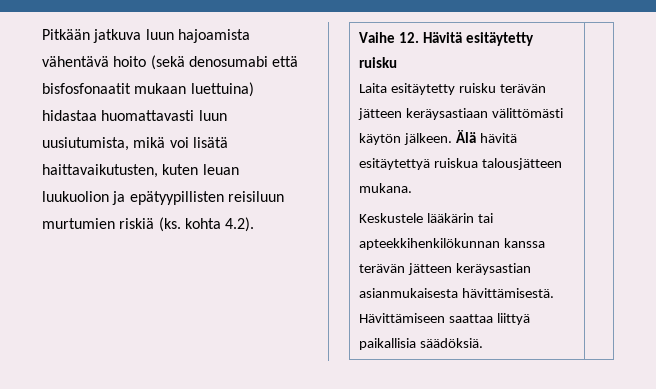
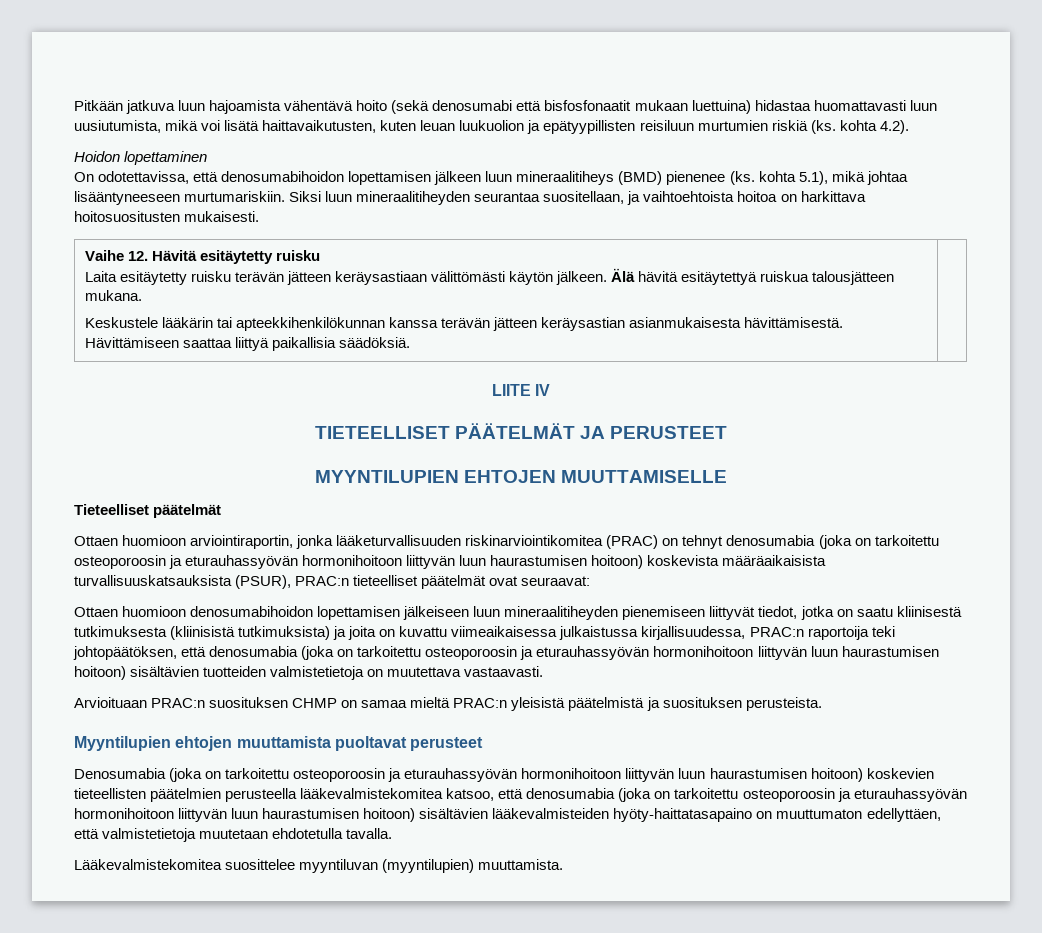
(255, 224) none -> [74,151,208,165] [74,171,908,185] [74,191,866,205] [74,211,260,222] // Hoidon lopettaminen // On odotettavissa, että denosumabihoidon lopettamisen jälkeen luun mineraalitiheys (BMD) pienenee (ks. kohta 5.1), mikä johtaa lisääntyneeseen murtumariskiin. Siksi luun mineraalitiheyden seurantaa suositellaan, ja vaihtoehtoista hoitoa on harkittava hoitosuositusten mukaisesti.
(484, 343) none -> [491,384,551,396] [314,423,728,439] [314,470,728,483] [74,504,222,518] [74,535,939,549] [74,555,827,569] [74,575,591,589] [74,606,962,620] [74,626,895,640] [73,646,939,660] [74,666,544,680] [74,697,822,711] [74,736,484,751] [74,768,934,782] [74,788,967,802] [74,808,941,822] [74,828,393,842] [74,859,564,873] // LIITE IV // TIETEELLISET PÄÄTELMÄT JA PERUSTEET // MYYNTILUPIEN EHTOJEN MUUTTAMISELLE // Tieteelliset päätelmät // Ottaen huomioon arviointiraportin, jonka lääketurvallisuuden riskinarviointikomitea (PRAC) on tehnyt denosumabia (joka on tarkoitettu osteoporoosin ja eturauhassyövän hormonihoitoon liittyvän luun haurastumisen hoitoon) koskevista määräaikaisista turvallisuuskatsauksista (PSUR), PRAC:n tieteelliset päätelmät ovat seuraavat: // Ottaen huomioon denosumabihoidon lopettamisen jälkeiseen luun mineraalitiheyden pienemiseen liittyvät tiedot, jotka on saatu kliinisestä tutkimuksesta (kliinisistä tutkimuksista) ja joita on kuvattu viimeaikaisessa julkaistussa kirjallisuudessa, PRAC:n raportoija teki johtopäätöksen, että denosumabia (joka on tarkoitettu osteoporoosin ja eturauhassyövän hormonihoitoon liittyvän luun haurastumisen hoitoon) sisältävien tuotteiden valmistetietoja on muutettava vastaavasti. // Arvioituaan PRAC:n suosituksen CHMP on samaa mieltä PRAC:n yleisistä päätelmistä ja suosituksen perusteista. // Myyntilupien ehtojen muuttamista puoltavat perusteet // Denosumabia (joka on tarkoitettu osteoporoosin ja eturauhassyövän hormonihoitoon liittyvän luun haurastumisen hoitoon) koskevien tieteellisten päätelmien perusteella lääkevalmistekomitea katsoo, että denosumabia (joka on tarkoitettu osteoporoosin ja eturauhassyövän hormonihoitoon liittyvän luun haurastumisen hoitoon) sisältävien lääkevalmisteiden hyöty-haittatasapaino on muuttumaton edellyttäen, että valmistetietoja muutetaan ehdotetulla tavalla. // Lääkevalmistekomitea suosittelee myyntiluvan (myyntilupien) muuttamista.

